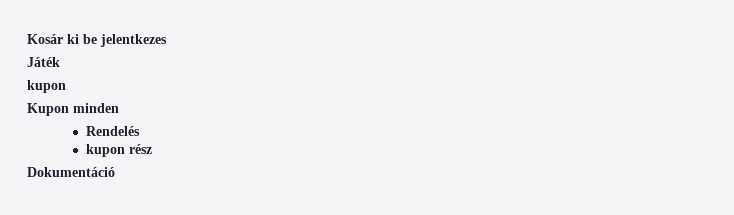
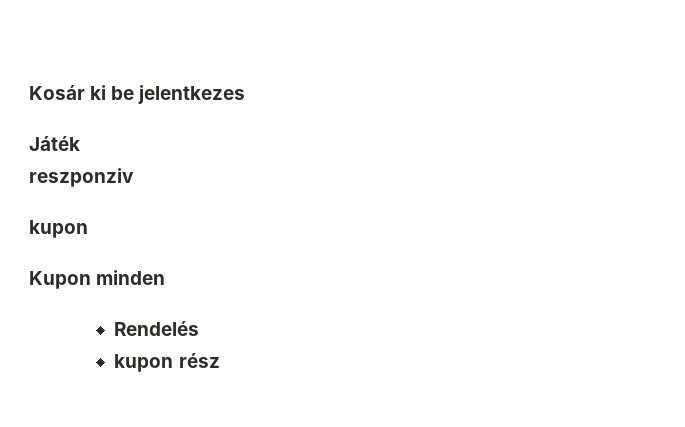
(60, 62) none -> [29,168,134,187] // reszponziv
[27,167,115,177] // Dokumentáció -> (220, 360) none

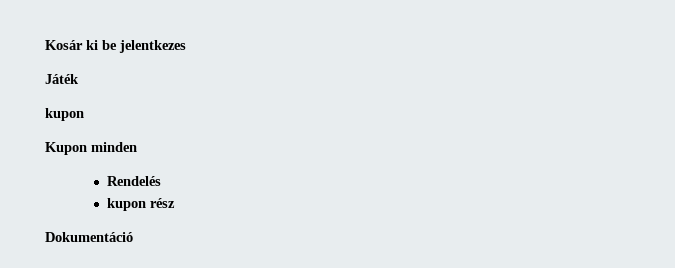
[29,168,134,187] // reszponziv -> (79, 79) none
(220, 360) none -> [45,232,133,242] // Dokumentáció

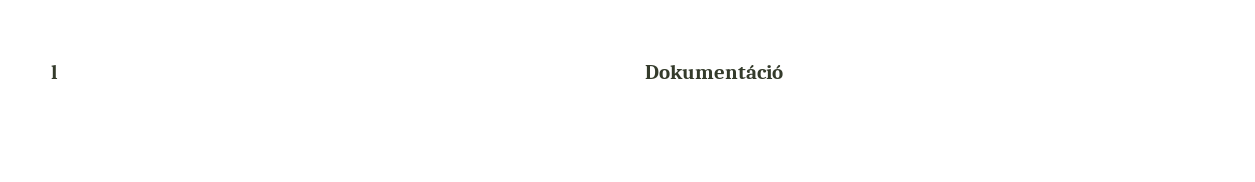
[45,40,186,53] [45,74,79,84] [45,108,84,121] [45,142,137,155] [107,176,162,186] [107,198,176,211] Kosár ki be jelentkezes // Játék // kupon // Kupon minden // Rendelés // kupon rész -> [51,64,58,79] l

